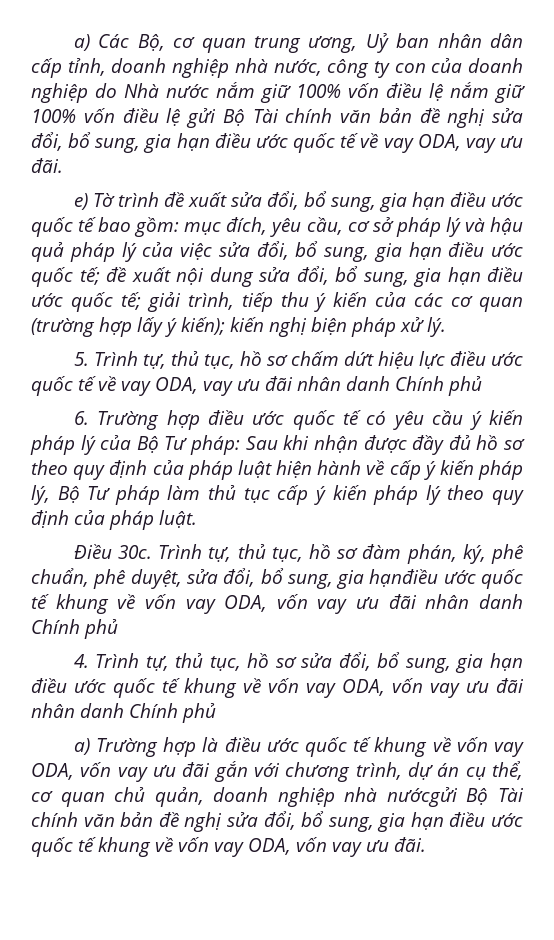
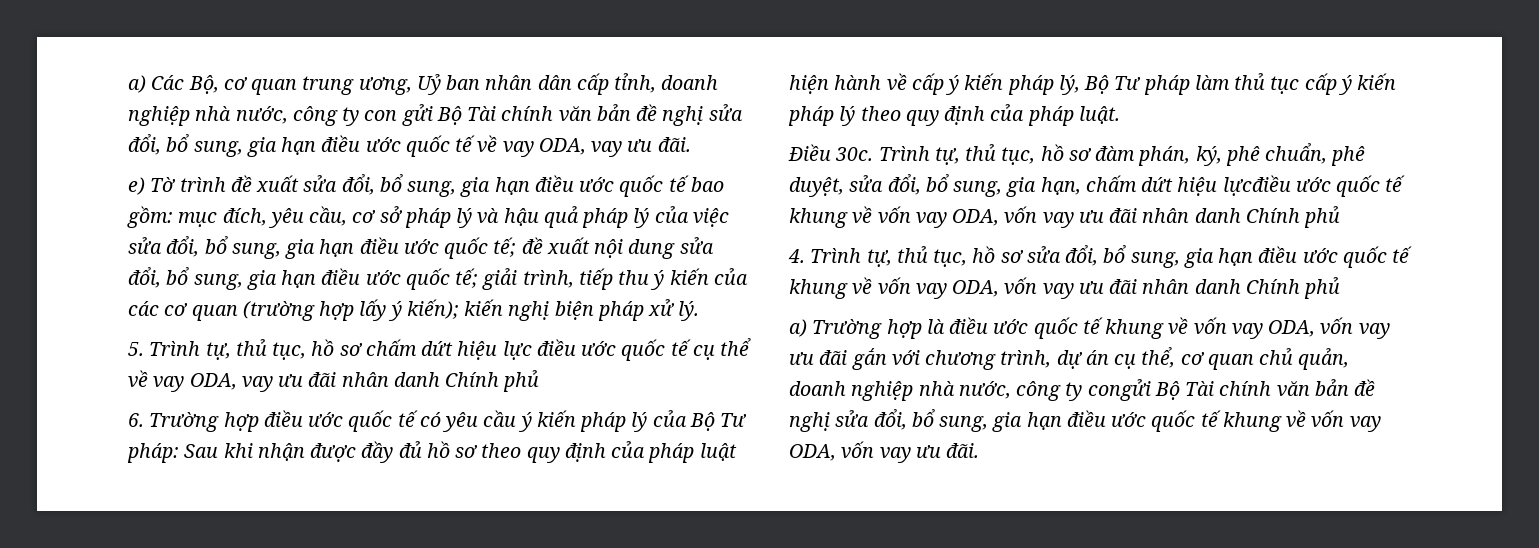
[431,58,523,73] [31,82,525,103] [31,108,181,126] của doanh nghiệp do Nhà nước nắm giữ 100% vốn điều lệ nắm giữ 100% vốn điều lệ -> (398, 115) none
(96, 383) none -> [692,338,752,360] cụ thể
[369,569,439,587] hạnđiều -> [1040,175,1291,196] hạn, chấm dứt hiệu lựcđiều
[386,787,458,807] nướcgửi -> [958,379,1151,401] nước, công ty congửi

